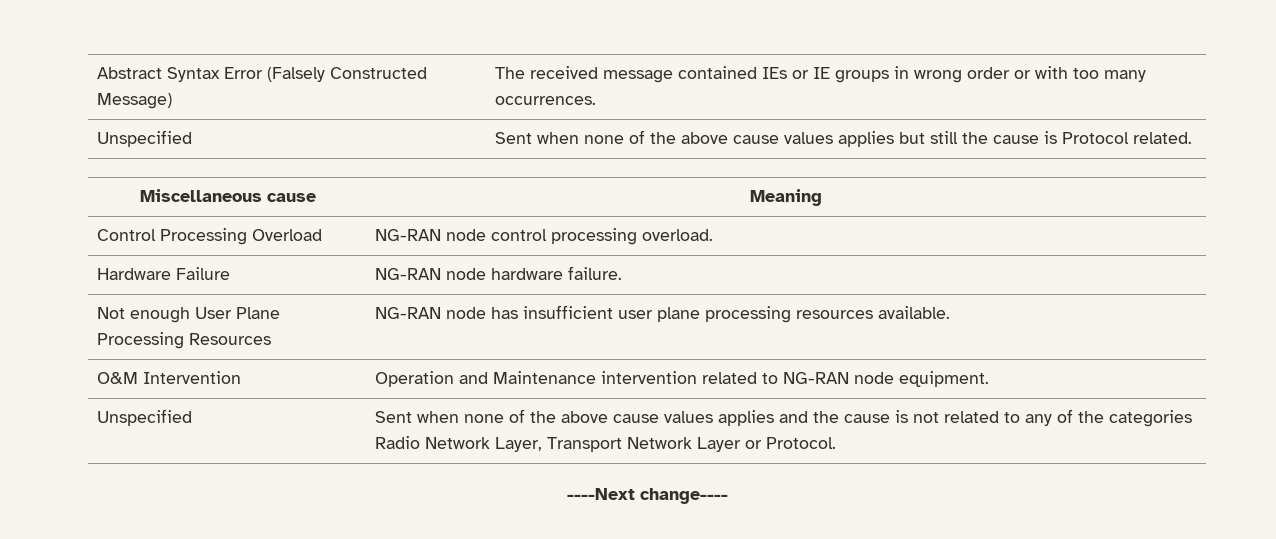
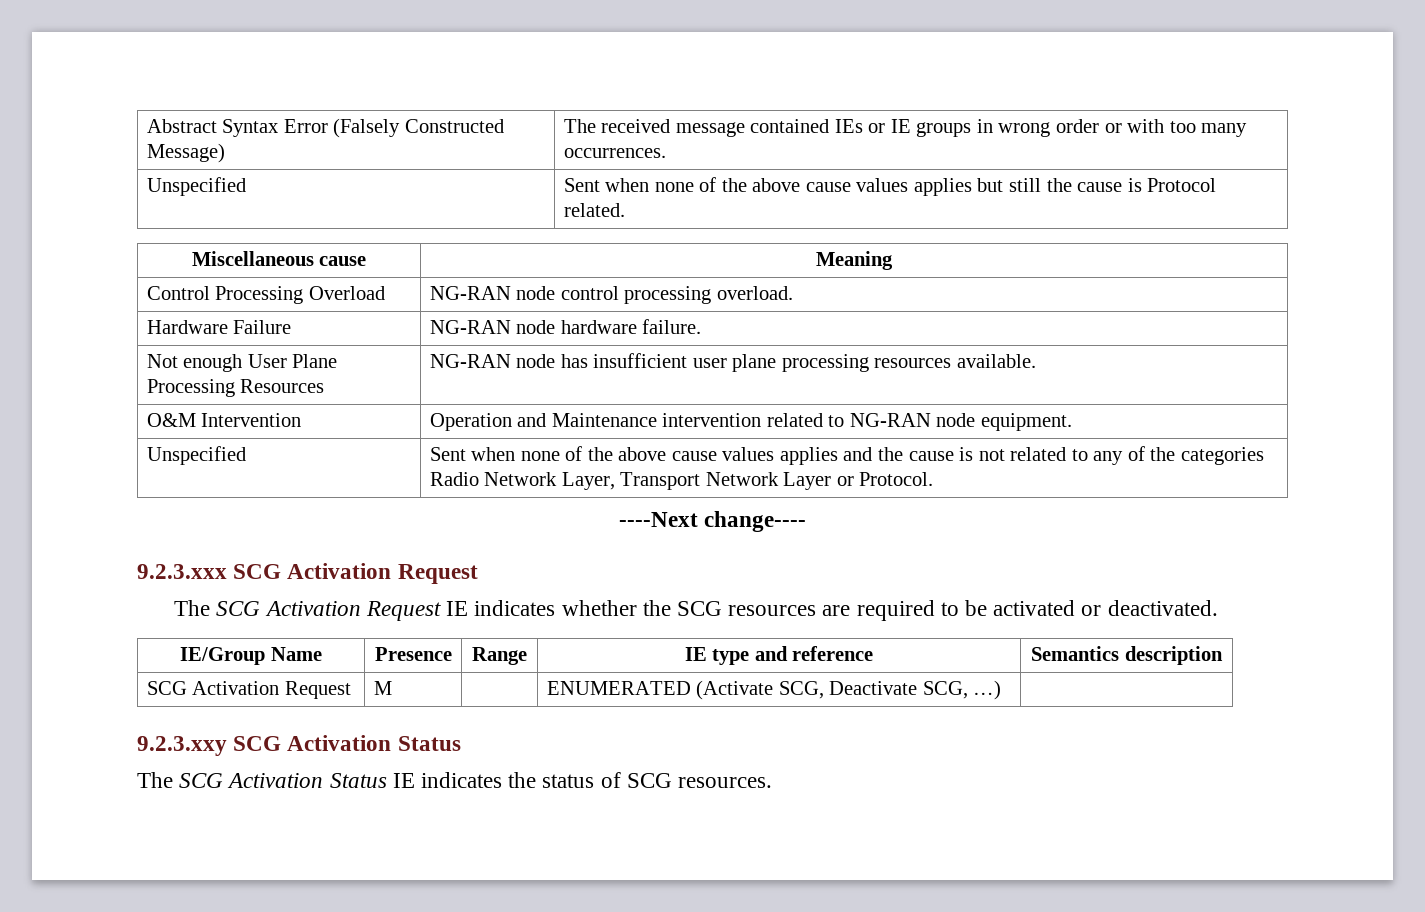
(728, 496) none -> [137,563,478,584] [174,600,1218,621] [180,647,322,665] [374,647,452,661] [472,647,527,665] [684,646,874,665] [1031,646,1223,665] [146,681,351,699] [373,681,392,695] [546,680,1002,700] [137,735,461,756] [137,772,773,788] // 9.2.3.xxx SCG Activation Request // The SCG Activation Request IE indicates whether the SCG resources are required to be activated or deactivated. // IE/Group Name | Presence | Range | IE type and reference | Semantics description // SCG Activation Request | M | | ENUMERATED (Activate SCG, Deactivate SCG, …) | // 9.2.3.xxy SCG Activation Status // The SCG Activation Status IE indicates the status of SCG resources.

